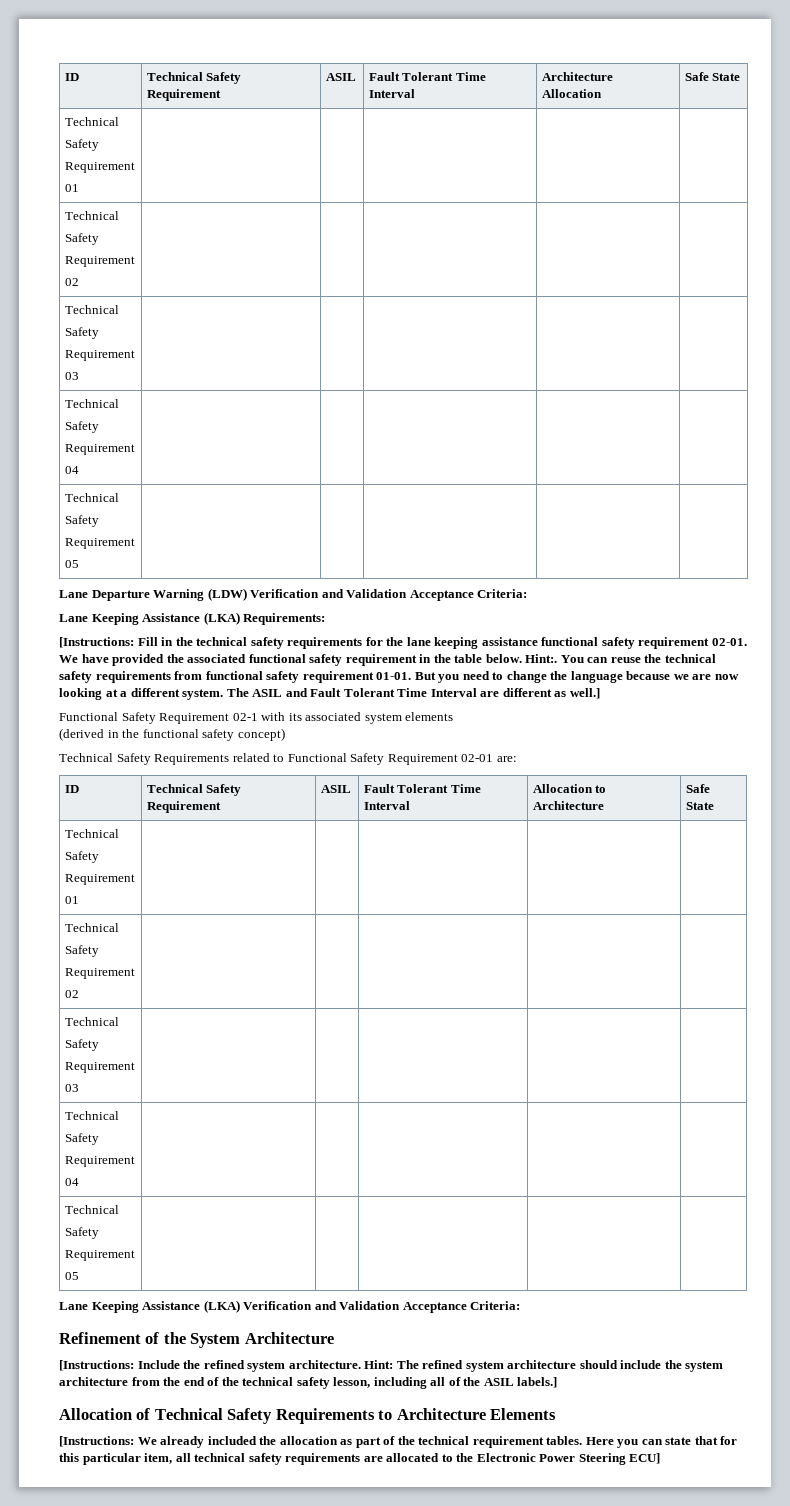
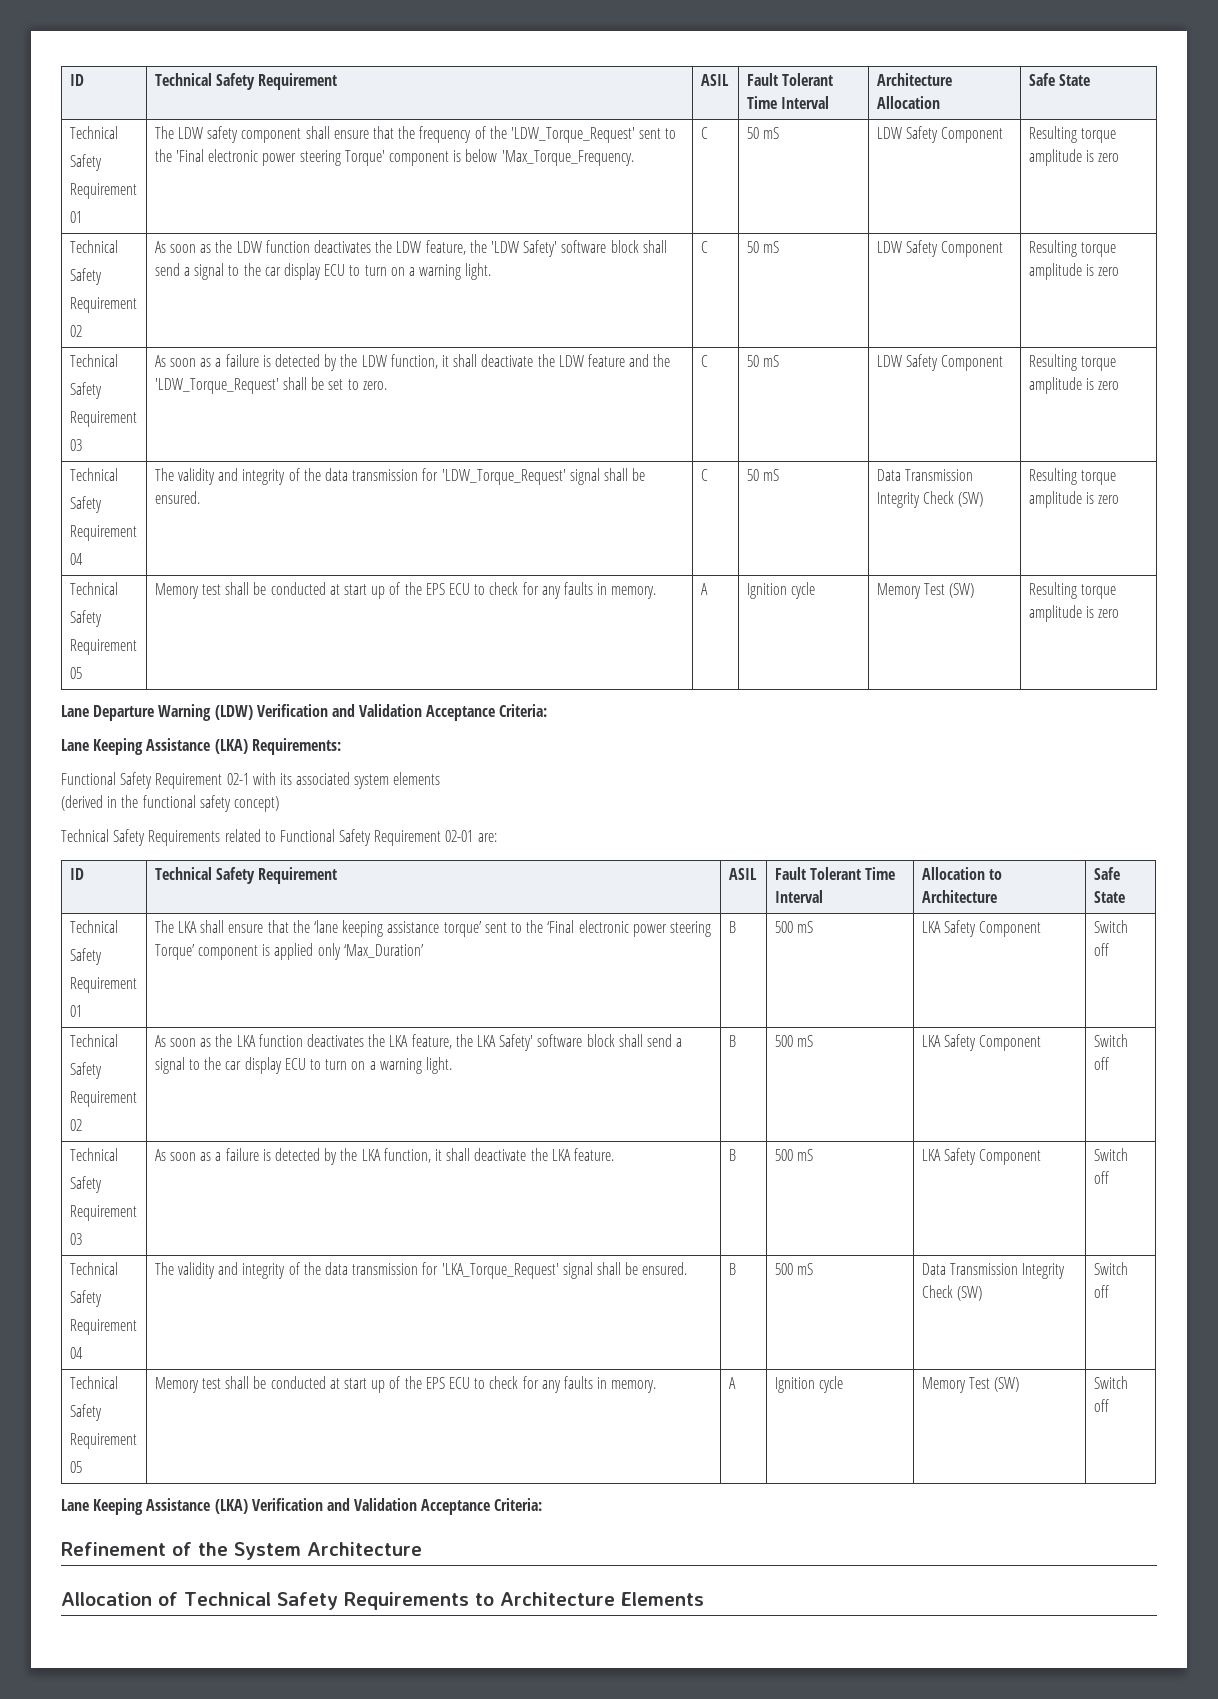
[64,211,119,220] [64,233,99,245] [64,256,135,267] [64,278,79,286] [64,305,119,314] [64,327,99,339] [64,350,135,361] [64,372,79,380] [64,399,119,408] [64,421,99,433] [64,444,135,455] [64,466,79,474] [64,493,119,502] [64,515,99,527] [64,538,135,549] [64,560,79,568] | | | | // Technical // Safety // Requirement // 02 | | | | | // Technical // Safety // Requirement // 03 | | | | | // Technical // Safety // Requirement // 04 | | | | | // Technical // Safety // Requirement // 05 | | | | | -> [154,126,677,143] [154,149,634,166] [700,127,708,139] [746,127,780,139] [876,126,1004,143] [1028,126,1117,143] [1028,149,1120,166] [69,240,118,253] [69,268,102,285] [69,297,137,313] [69,325,82,337] [154,240,667,257] [154,263,492,280] [700,241,708,253] [746,241,780,253] [876,240,1004,257] [1028,240,1117,257] [1028,263,1120,280] [69,354,118,367] [69,382,102,399] [69,411,137,427] [69,439,82,451] [154,354,671,371] [154,377,387,394] [700,355,708,367] [746,355,780,367] [876,354,1004,371] [1028,354,1117,371] [1028,377,1120,394] [69,468,118,481] [69,496,102,513] [69,525,137,541] [69,553,83,565] [154,468,646,485] [154,491,200,504] [700,469,708,481] [746,469,780,481] [876,469,974,481] [876,491,984,508] [1028,468,1117,485] [1028,491,1120,508] [69,582,118,595] [69,610,102,627] [69,639,137,655] [69,667,82,679] [154,582,657,599] [700,583,708,595] [746,582,816,599] [876,583,975,599] [1028,582,1117,599] [1028,605,1120,622] The LDW safety component shall ensure that the frequency of the 'LDW_Torque_Request' sent to the 'Final electronic power steering Torque' component is below 'Max_Torque_Frequency. | C | 50 mS | LDW Safety Component | Resulting torque amplitude is zero // Technical // Safety // Requirement // 02 | As soon as the LDW function deactivates the LDW feature, the 'LDW Safety' software block shall send a signal to the car display ECU to turn on a warning light. | C | 50 mS | LDW Safety Component | Resulting torque amplitude is zero // Technical // Safety // Requirement // 03 | As soon as a failure is detected by the LDW function, it shall deactivate the LDW feature and the 'LDW_Torque_Request' shall be set to zero. | C | 50 mS | LDW Safety Component | Resulting torque amplitude is zero // Technical // Safety // Requirement // 04 | The validity and integrity of the data transmission for 'LDW_Torque_Request' signal shall be ensured. | C | 50 mS | Data Transmission Integrity Check (SW) | Resulting torque amplitude is zero // Technical // Safety // Requirement // 05 | Memory test shall be conducted at start up of the EPS ECU to check for any faults in memory. | A | Ignition cycle | Memory Test (SW) | Resulting torque amplitude is zero
[59,637,747,649] [59,654,716,666] [59,671,739,683] [59,688,600,700] // [Instructions: Fill in the technical safety requirements for the lane keeping assistance functional safety requirement 02-01. We have provided the associated functional safety requirement in the table below. Hint:. You can reuse the technical safety requirements from functional safety requirement 01-01. But you need to change the language because we are now looking at a different system. The ASIL and Fault Tolerant Time Interval are different as well.] -> (341, 746) none
[64,923,119,932] [64,945,99,957] [64,968,135,979] [64,990,79,998] [64,1017,119,1026] [64,1039,99,1051] [64,1062,135,1073] [64,1084,79,1092] [64,1111,119,1120] [64,1133,99,1145] [64,1156,135,1167] [64,1178,79,1186] [64,1205,119,1214] [64,1227,99,1239] [64,1250,135,1261] [64,1272,79,1280] | | | | // Technical // Safety // Requirement // 02 | | | | | // Technical // Safety // Requirement // 03 | | | | | // Technical // Safety // Requirement // 04 | | | | | // Technical // Safety // Requirement // 05 | | | | | -> [154,920,711,937] [154,943,424,960] [728,921,736,933] [774,921,814,933] [921,920,1042,937] [1093,920,1128,933] [1093,943,1109,956] [69,1034,118,1047] [69,1062,102,1079] [69,1091,137,1107] [69,1119,82,1131] [154,1034,683,1051] [154,1057,452,1074] [728,1035,736,1047] [774,1035,814,1047] [921,1034,1042,1051] [1093,1034,1128,1047] [1093,1057,1109,1070] [69,1148,118,1161] [69,1176,102,1193] [69,1205,137,1221] [69,1233,82,1245] [154,1148,614,1165] [728,1149,736,1161] [774,1149,814,1161] [921,1148,1042,1165] [1093,1148,1128,1161] [1093,1171,1109,1184] [69,1262,118,1275] [69,1290,102,1307] [69,1319,137,1335] [69,1347,83,1359] [154,1262,688,1279] [728,1263,736,1275] [774,1263,814,1275] [921,1263,1066,1279] [921,1285,983,1301] [1093,1262,1128,1275] [1093,1285,1109,1298] [69,1376,118,1389] [69,1404,102,1421] [69,1433,137,1449] [69,1461,82,1473] [154,1376,657,1393] [728,1377,736,1389] [774,1376,844,1393] [921,1377,1020,1393] [1093,1376,1128,1389] [1093,1399,1109,1412] The LKA shall ensure that the ‘lane keeping assistance torque’ sent to the ‘Final electronic power steering Torque’ component is applied only ‘Max_Duration’ | B | 500 mS | LKA Safety Component | Switch off // Technical // Safety // Requirement // 02 | As soon as the LKA function deactivates the LKA feature, the LKA Safety' software block shall send a signal to the car display ECU to turn on a warning light. | B | 500 mS | LKA Safety Component | Switch off // Technical // Safety // Requirement // 03 | As soon as a failure is detected by the LKA function, it shall deactivate the LKA feature. | B | 500 mS | LKA Safety Component | Switch off // Technical // Safety // Requirement // 04 | The validity and integrity of the data transmission for 'LKA_Torque_Request' signal shall be ensured. | B | 500 mS | Data Transmission Integrity Check (SW) | Switch off // Technical // Safety // Requirement // 05 | Memory test shall be conducted at start up of the EPS ECU to check for any faults in memory. | A | Ignition cycle | Memory Test (SW) | Switch off
[59,1360,724,1372] [59,1377,558,1389] // [Instructions: Include the refined system architecture. Hint: The refined system architecture should include the system architecture from the end of the technical safety lesson, including all of the ASIL labels.] -> (422, 1549) none
[59,1436,738,1448] [59,1453,661,1465] // [Instructions: We already included the allocation as part of the technical requirement tables. Here you can state that for this particular item, all technical safety requirements are allocated to the Electronic Power Steering ECU] -> (704, 1599) none

